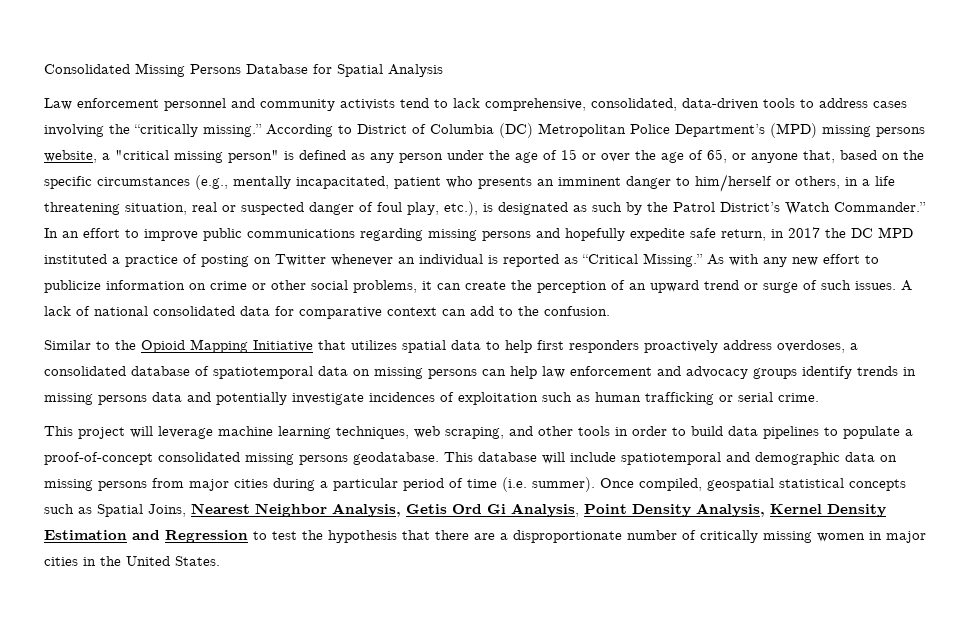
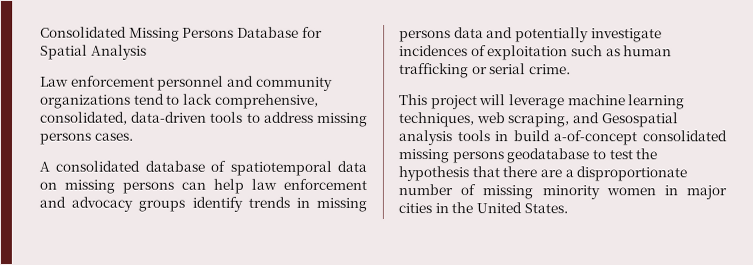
[340,99,395,110] activists -> [40,94,131,109] organizations
[873,101,907,108] [44,123,925,138] [44,149,924,163] [44,174,895,192] [44,201,926,216] [44,227,913,241] [44,253,879,267] [44,280,912,293] [44,306,610,319] [44,339,858,353] cases involving the “critically missing.” According to District of Columbia (DC) Metropolitan Police Department’s (MPD) missing persons website, a "critical missing person" is defined as any person under the age of 15 or over the age of 65, or anyone that, based on the specific circumstances (e.g., mentally incapacitated, patient who presents an imminent danger to him/herself or others, in a life threatening situation, real or suspected danger of foul play, etc.), is designated as such by the Patrol District’s Watch Commander.” In an effort to improve public communications regarding missing persons and hopefully expedite safe return, in 2017 the DC MPD instituted a practice of posting on Twitter whenever an individual is reported as “Critical Missing.” As with any new effort to publicize information on crime or other social problems, it can create the perception of an upward trend or surge of such issues. A lack of national consolidated data for comparative context can add to the confusion. // Similar to the Opioid Mapping Initiative that utilizes spatial data to help first responders proactively address overdoses, a -> [316,112,368,127] [39,132,133,145] [39,161,50,172] missing persons cases. // A
[538,426,913,439] [44,452,897,465] [44,477,906,492] [44,503,886,517] [44,530,248,543] other tools in order to build data pipelines to populate a proof-of-concept consolidated missing persons geodatabase. This database will include spatiotemporal and demographic data on missing persons from major cities during a particular period of time (i.e. summer). Once compiled, geospatial statistical concepts such as Spatial Joins, Nearest Neighbor Analysis, Getis Ord Gi Analysis, Point Density Analysis, Kernel Density Estimation and Regression -> [601,112,679,128] [398,130,728,146] [398,148,590,164] Gesospatial analysis tools in build a-of-concept consolidated missing persons geodatabase
[700,530,812,543] critically missing -> [482,185,600,200] missing minority

